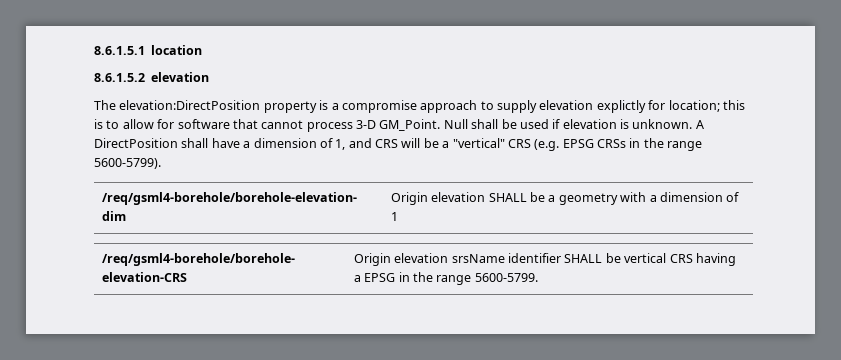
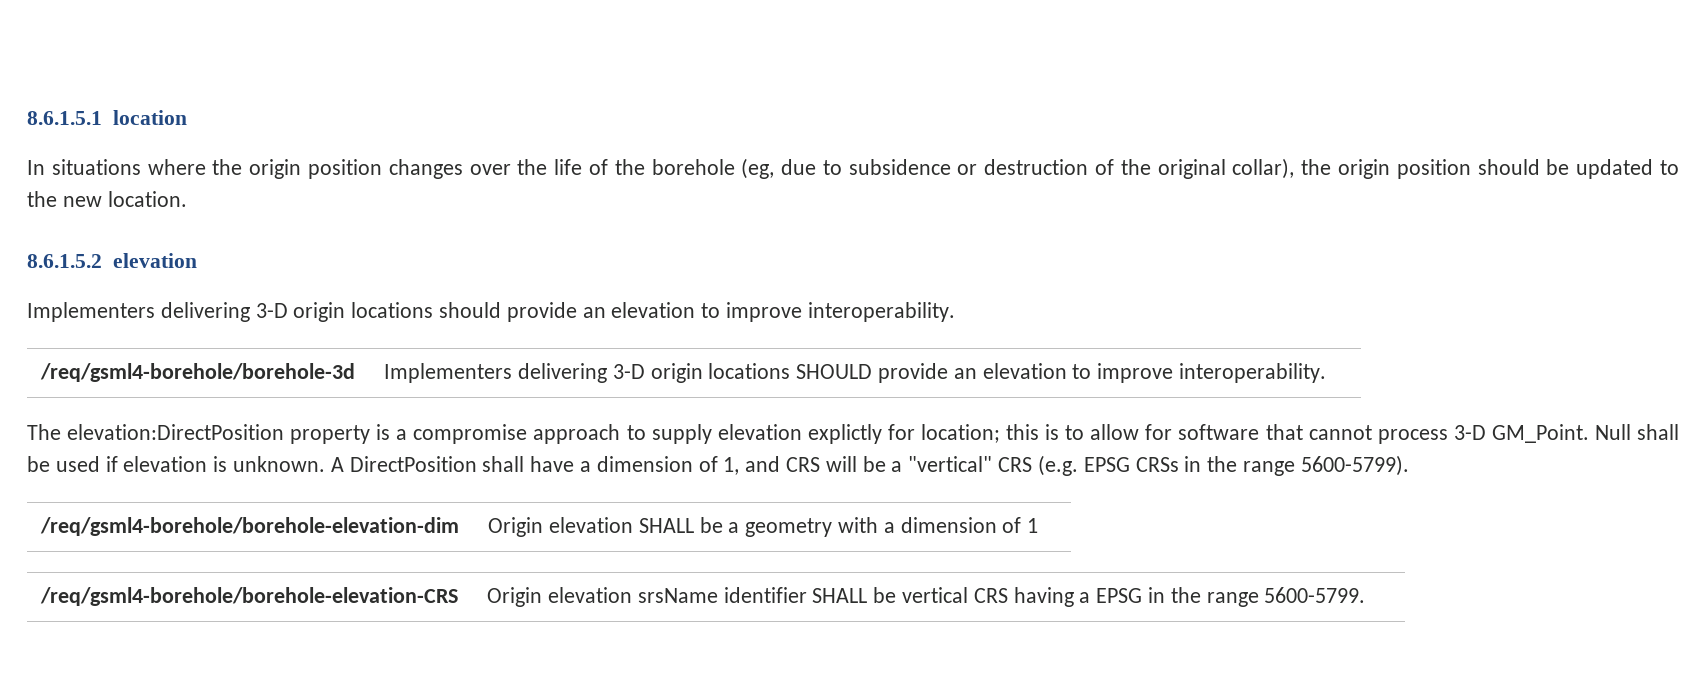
[94,72,210,82] 8.6.1.5.2 elevation -> [27,158,1679,179] [27,191,187,207] [27,253,197,268] [27,302,955,322] [40,363,356,382] [384,363,1326,383] In situations where the origin position changes over the life of the borehole (eg, due to subsidence or destruction of the original collar), the origin position should be updated to the new location. // 8.6.1.5.2 elevation // Implementers delivering 3-D origin locations should provide an elevation to improve interoperability. // /req/gsml4-borehole/borehole-3d | Implementers delivering 3-D origin locations SHOULD provide an elevation to improve interoperability.

